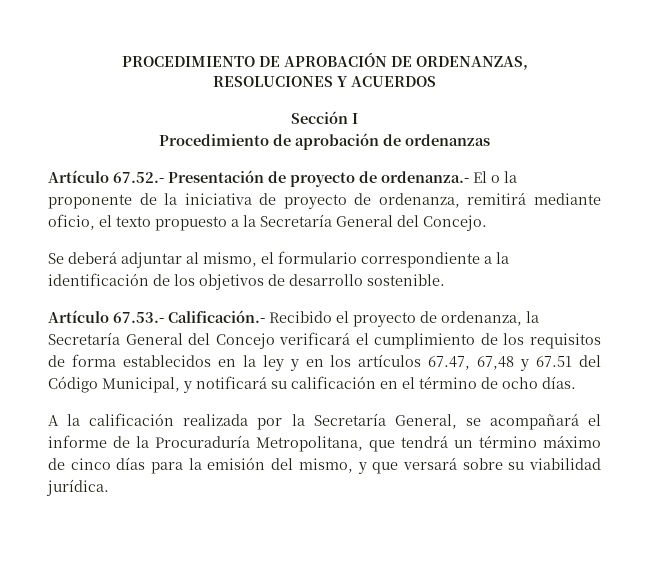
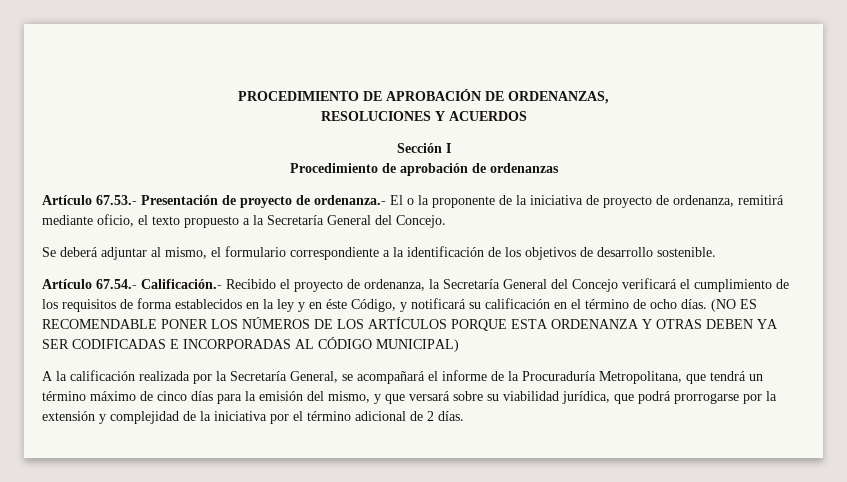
[113,172,164,183] 67.52.- -> [96,195,137,205] 67.53.-
[113,312,164,323] 67.53.- -> [96,279,137,289] 67.54.-
[330,354,602,371] [48,376,180,393] los artículos 67.47, 67,48 y 67.51 del Código Municipal, -> [326,299,396,312] éste Código,
(576, 382) none -> [711,299,757,312] [42,317,778,331] [42,337,459,352] (NO ES RECOMENDABLE PONER LOS NÚMEROS DE LOS ARTÍCULOS PORQUE ESTA ORDENANZA Y OTRAS DEBEN YA SER CODIFICADAS E INCORPORADAS AL CÓDIGO MUNICIPAL)
[46,479,109,496] jurídica. -> [562,391,777,404] [42,411,464,424] jurídica, que podrá prorrogarse por la extensión y complejidad de la iniciativa por el término adicional de 2 días.

